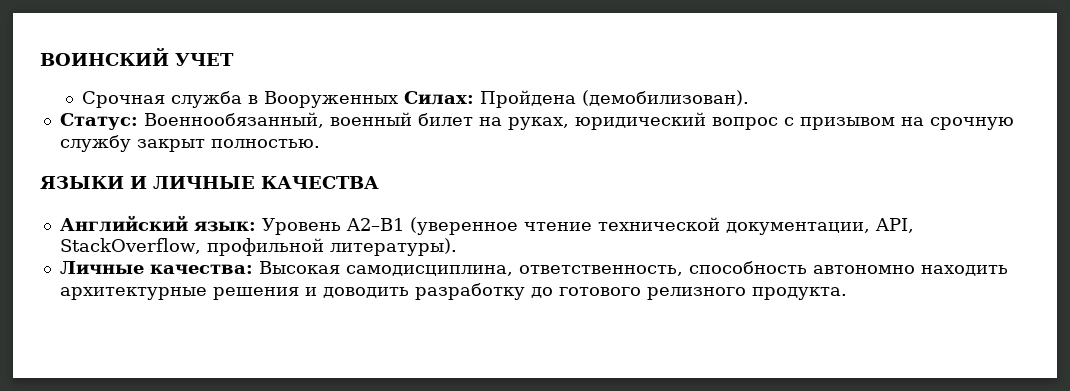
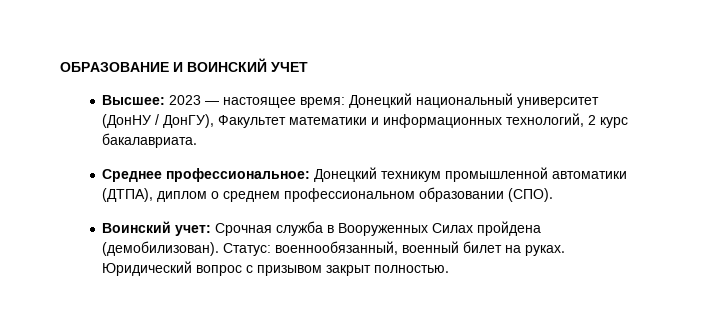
(40, 57) none -> [60,62,183,72] ОБРАЗОВАНИЕ И
(234, 59) none -> [102,93,600,108] [102,113,629,128] [102,133,198,148] [102,167,628,182] [102,187,554,202] [102,221,212,236] Высшее: 2023 — настоящее время: Донецкий национальный университет (ДонНУ / ДонГУ), Факультет математики и информационных технологий, 2 курс бакалавриата. // Среднее профессиональное: Донецкий техникум промышленной автоматики (ДТПА), диплом о среднем профессиональном образовании (СПО). // Воинский учет:
[403,90,576,108] Силах: Пройдена -> [432,221,542,236] Силах пройдена
[59,112,324,130] // Статус: Военнообязанный, -> [223,241,399,256] Статус: военнообязанный,
[507,112,706,130] руках, юридический -> [525,245,566,256] [102,261,193,276] руках. Юридический
[900,117,1014,130] [59,135,131,152] на срочную службу -> (323, 270) none
[40,176,379,189] [59,215,914,235] [59,238,457,256] [59,261,1008,276] [59,283,847,300] // ЯЗЫКИ И ЛИЧНЫЕ КАЧЕСТВА // Английский язык: Уровень A2–B1 (уверенное чтение технической документации, API, StackOverflow, профильной литературы). // Личные качества: Высокая самодисциплина, ответственность, способность автономно находить архитектурные решения и доводить разработку до готового релизного продукта. -> (450, 269) none

